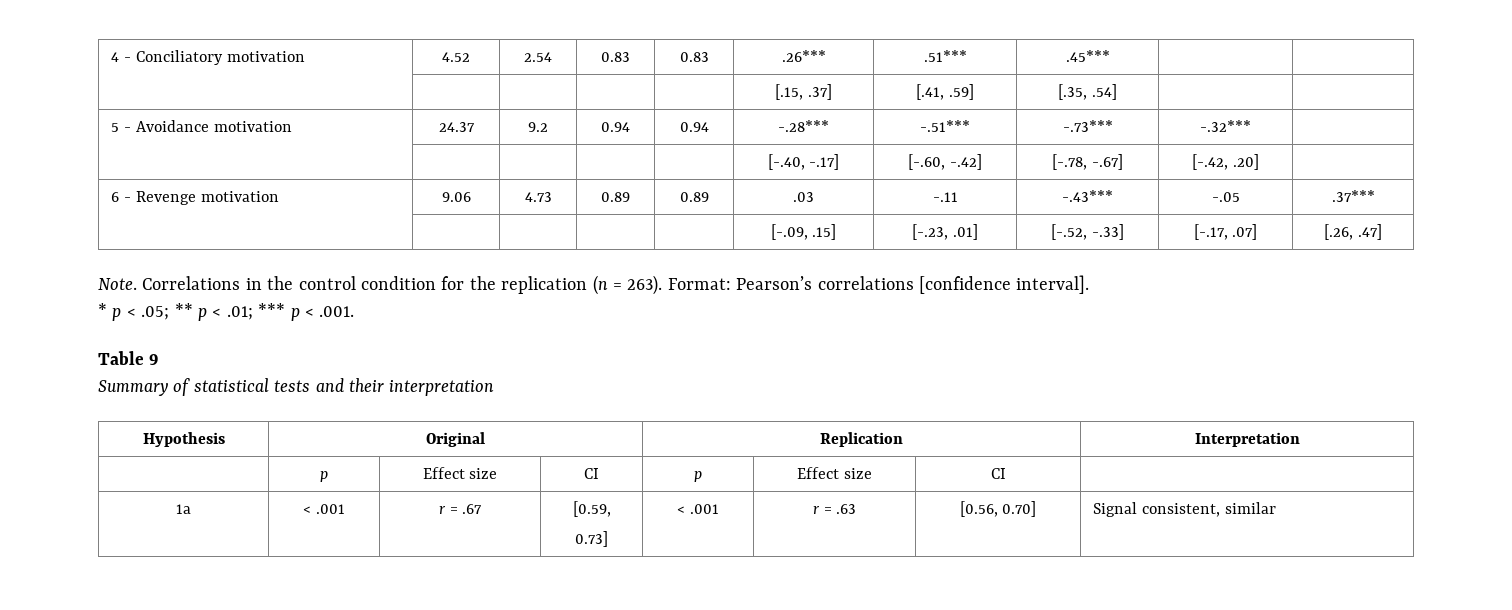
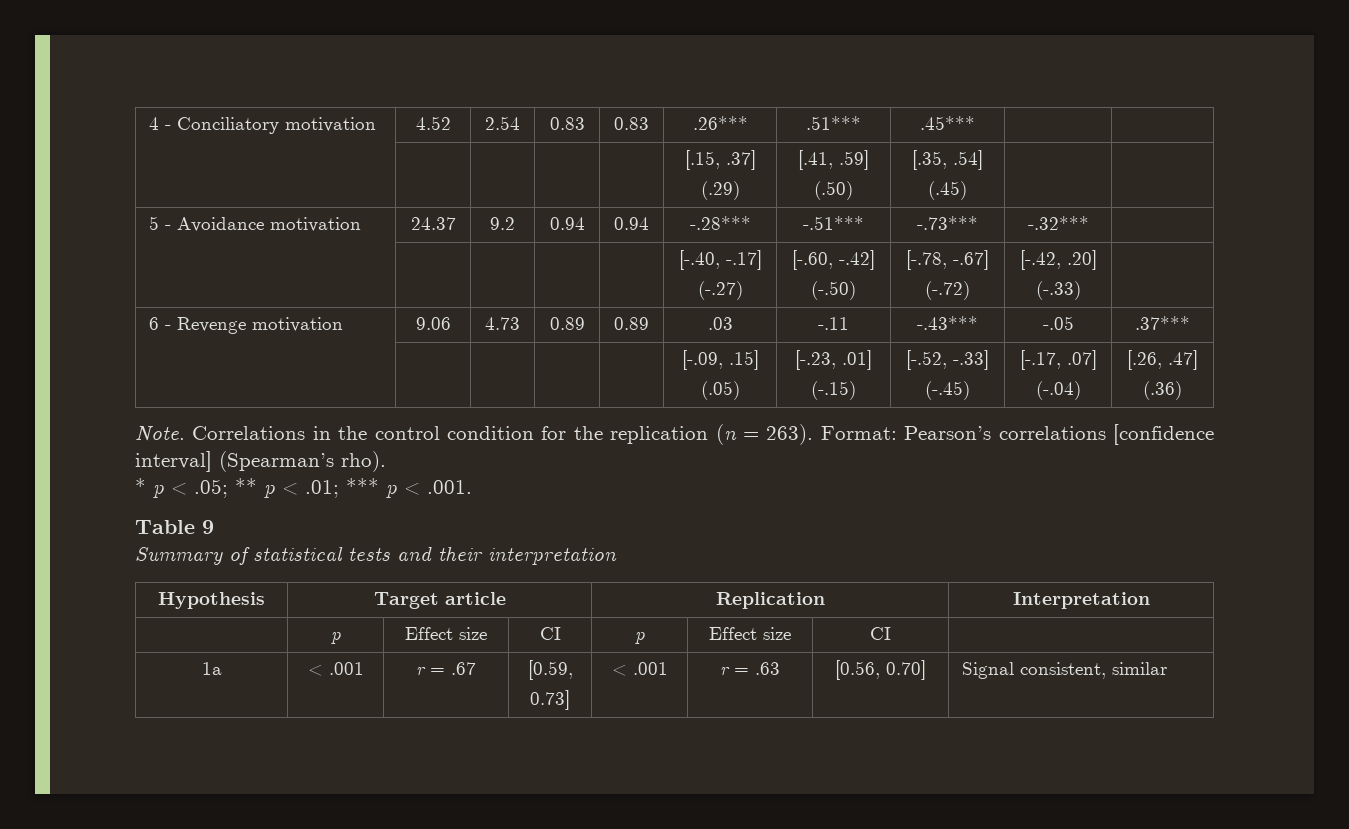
(832, 92) none -> [700,181,740,200] // (.29)
(974, 92) none -> [814,181,853,200] // (.50)
(1117, 92) none -> [928,181,967,200] // (.45)
(840, 162) none -> [697,281,743,300] // (-.27)
(982, 162) none -> [811,281,856,300] // (-.50)
(1123, 162) none -> [925,281,970,300] // (-.72)
(1259, 162) none -> [1035,281,1081,300] // (-.33)
(837, 232) none -> [700,381,740,400] // (.05)
(978, 232) none -> [811,381,856,400] // (-.15)
(1124, 232) none -> [925,381,970,400] // (-.45)
(1258, 232) none -> [1035,381,1081,400] // (-.04)
(1382, 232) none -> [1143,381,1182,400] // (.36)
[1016,275,1090,294] interval]. -> [135,451,386,472] interval] (Spearman’s rho).
[426,432,485,447] Original -> [373,592,506,609] Target article

